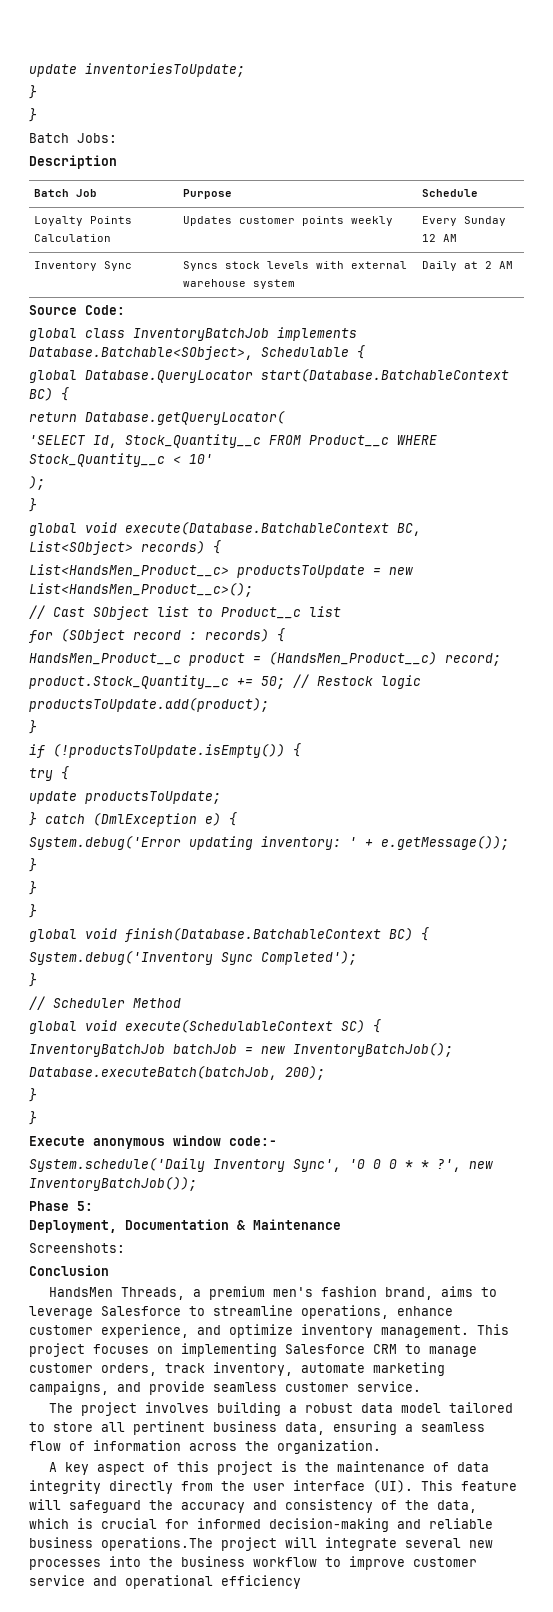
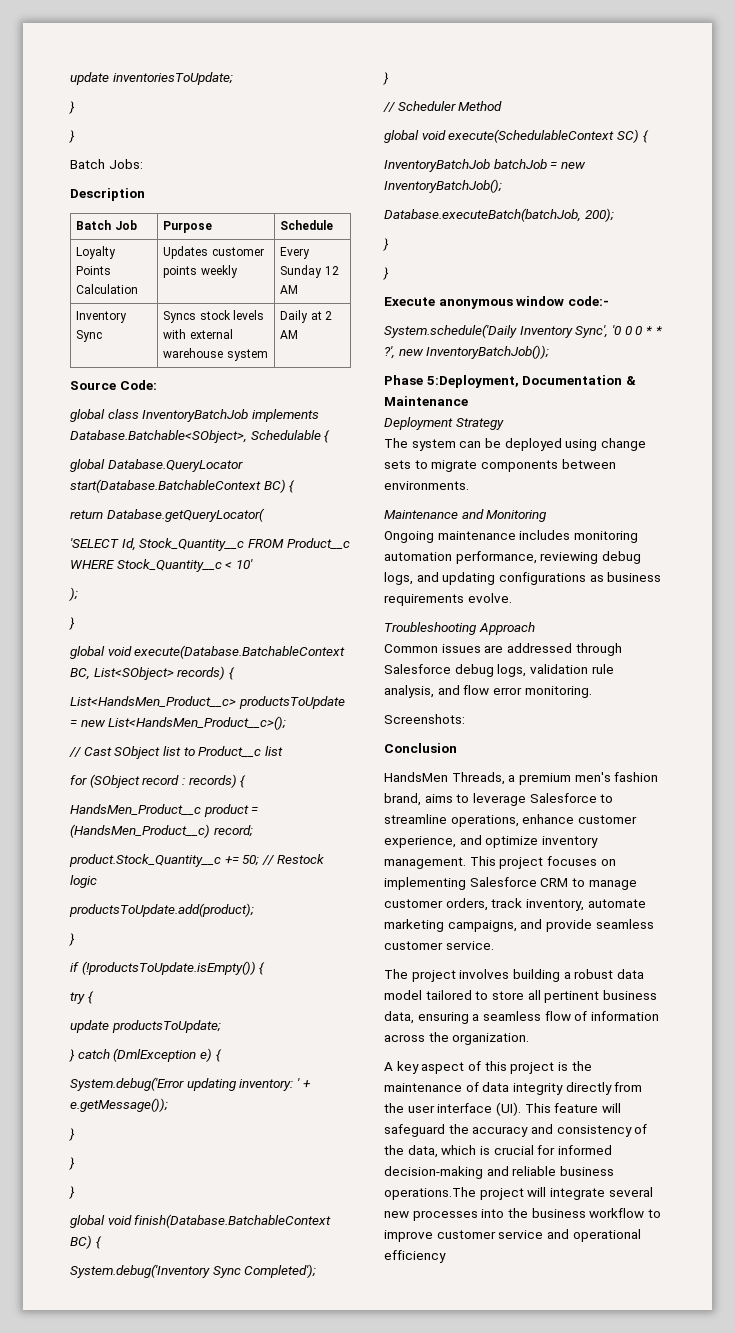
[77,1201,93,1211] [29,1220,117,1233] 5: // Deployment, -> [426,375,519,388] 5:Deployment,
(341, 1224) none -> [384,417,504,430] [384,438,646,451] [384,459,616,472] [384,481,469,490] [384,509,547,522] [384,530,638,543] [384,551,641,564] [384,572,662,585] [384,593,512,606] [384,622,535,635] [384,643,622,656] [384,664,614,677] [384,685,592,698] // Deployment Strategy // The system can be deployed using change sets to migrate components between environments. // Maintenance and Monitoring // Ongoing maintenance includes monitoring automation performance, reviewing debug logs, and updating configurations as business requirements evolve. // Troubleshooting Approach // Common issues are addressed through Salesforce debug logs, validation rule analysis, and flow error monitoring.

